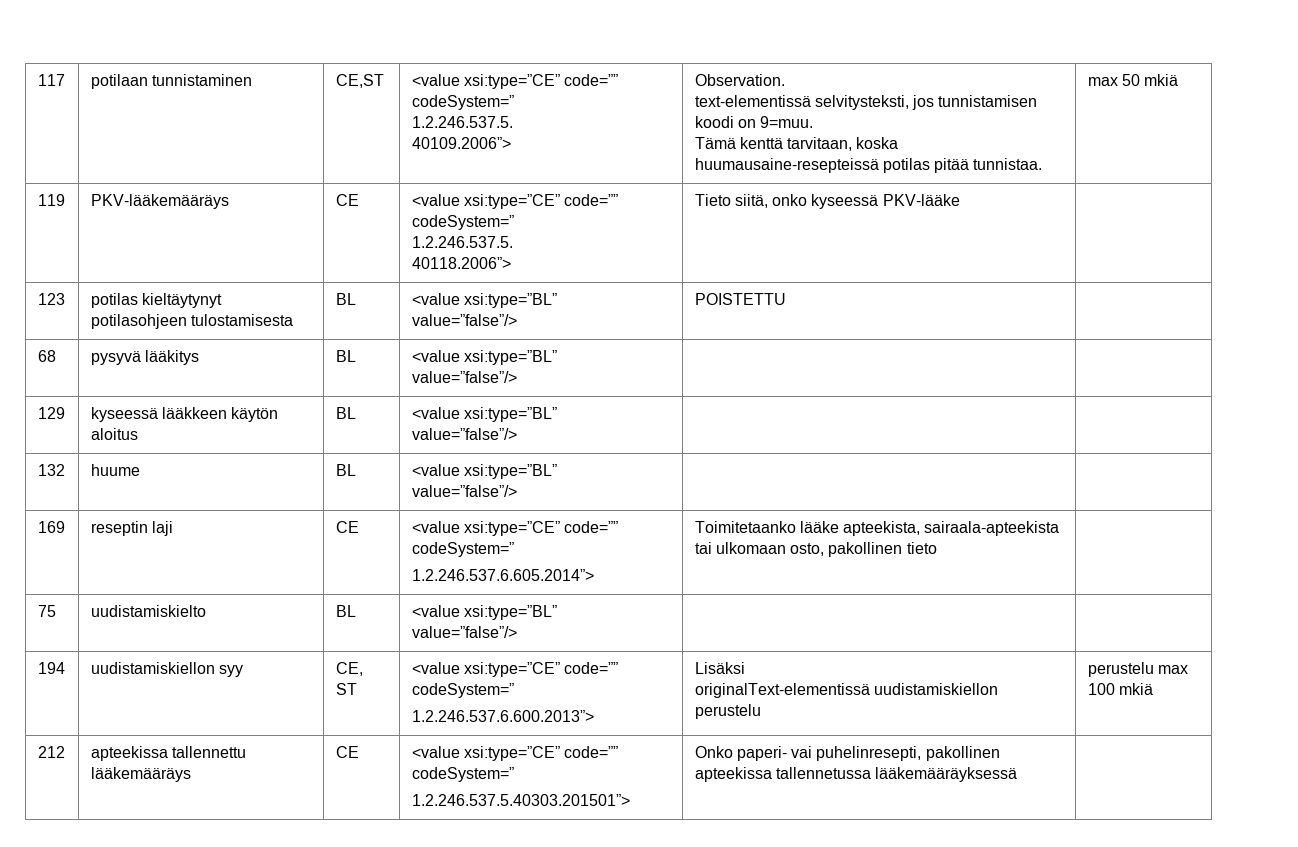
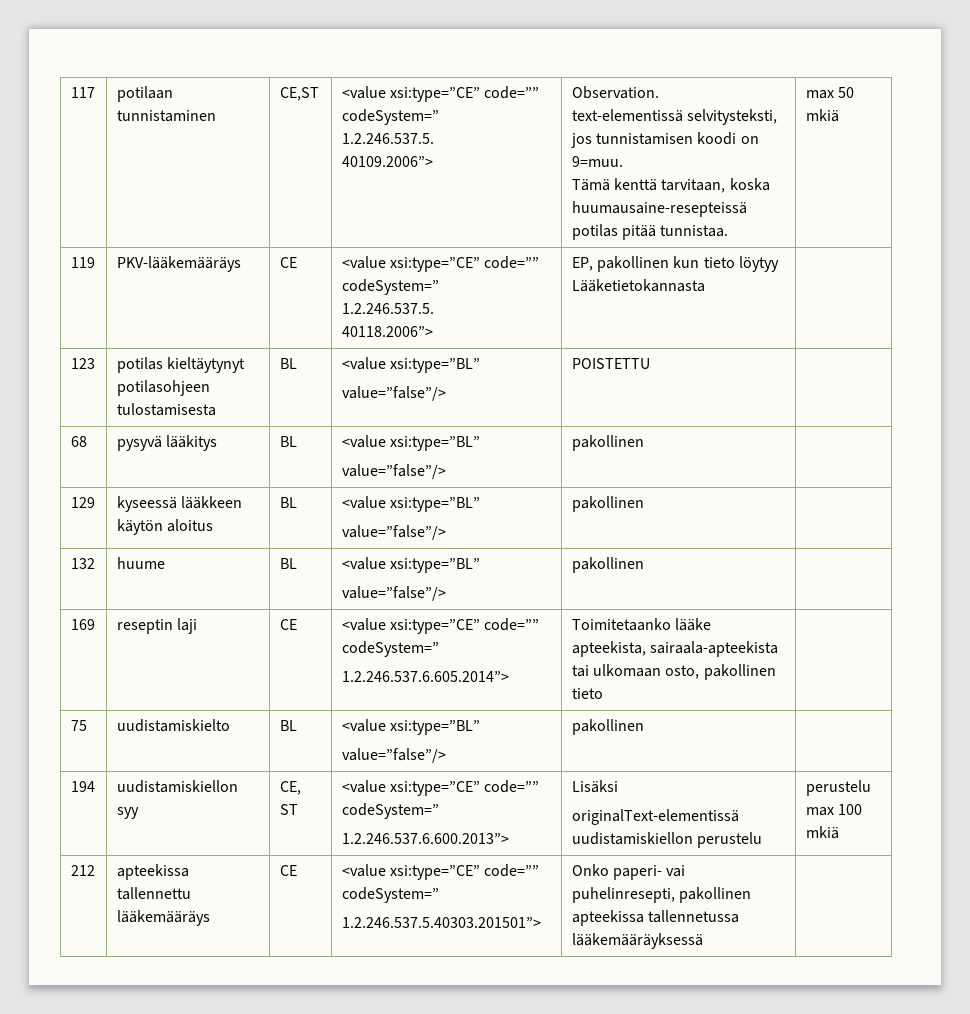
[694,194,960,209] Tieto siitä, onko kyseessä PKV-lääke -> [571,256,779,272] [571,279,705,292] EP, pakollinen kun tieto löytyy Lääketietokannasta
(517, 377) none -> [571,435,644,451] pakollinen
(517, 434) none -> [571,496,644,512] pakollinen
(517, 491) none -> [571,557,644,573] pakollinen
(517, 632) none -> [571,719,644,735] pakollinen

